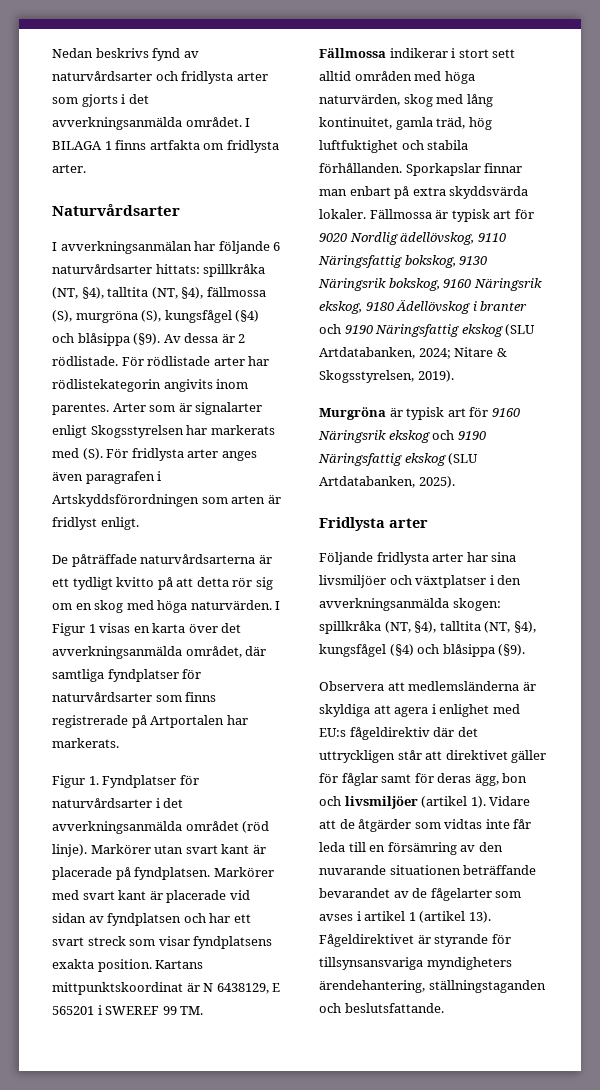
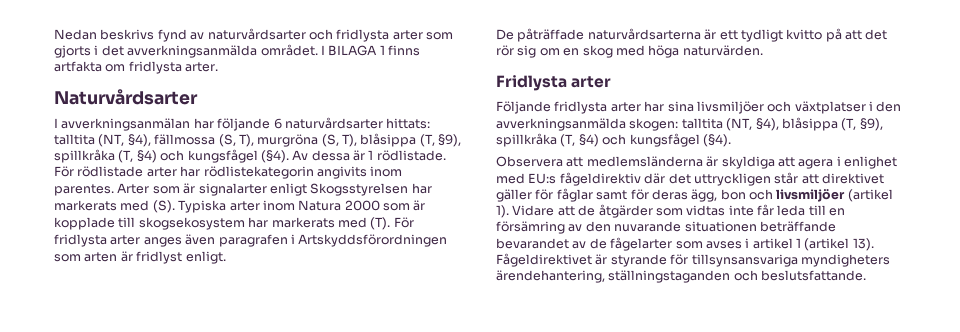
[203,264,266,277] [52,287,104,299] spillkråka (NT, §4), -> (431, 123) none
[52,310,260,323] [52,333,161,346] (S), murgröna (S), kungsfågel (§4) och blåsippa (§9). -> [218,133,462,147] [54,149,289,163] (S, T), murgröna (S, T), blåsippa (T, §9), spillkråka (T, §4) och kungsfågel (§4).
[238,334,246,343] 2 -> [368,150,374,160] 1
(103, 454) none -> [178,200,426,213] [54,217,391,230] Typiska arter inom Natura 2000 som är kopplade till skogsekosystem har markerats med (T).
[196,577,229,587] detta -> [865,29,888,40] det
[275,601,281,610] [52,623,242,636] [52,646,267,659] [52,669,202,682] [52,692,217,702] [52,715,248,728] [52,738,119,748] [52,775,199,788] [52,798,184,808] [52,821,270,834] [52,844,266,857] [52,867,274,880] [52,890,250,903] [52,913,251,926] [52,936,273,949] [52,959,204,972] [52,982,281,995] [52,1005,204,1015] [319,48,516,58] [319,71,475,84] [319,94,493,107] [319,117,492,130] [319,140,469,153] [319,163,523,176] [319,186,529,199] [319,209,534,222] [319,232,506,245] [318,255,488,268] [318,278,542,291] [319,300,528,314] [319,324,536,337] [319,347,507,359] [319,370,454,383] [319,407,520,420] [318,430,486,443] [318,453,479,466] [319,476,455,488] I Figur 1 visas en karta över det avverkningsanmälda området, där samtliga fyndplatser för naturvårdsarter som finns registrerade på Artportalen har markerats. // Figur 1. Fyndplatser för naturvårdsarter i det avverkningsanmälda området (röd linje). Markörer utan svart kant är placerade på fyndplatsen. Markörer med svart kant är placerade vid sidan av fyndplatsen och har ett svart streck som visar fyndplatsens exakta position. Kartans mittpunktskoordinat är N 6438129, E 565201 i SWEREF 99 TM. // Fällmossa indikerar i stort sett alltid områden med höga naturvärden, skog med lång kontinuitet, gamla träd, hög luftfuktighet och stabila förhållanden. Sporkapslar finnar man enbart på extra skyddsvärda lokaler. Fällmossa är typisk art för 9020 Nordlig ädellövskog, 9110 Näringsfattig bokskog, 9130 Näringsrik bokskog, 9160 Näringsrik ekskog, 9180 Ädellövskog i branter och 9190 Näringsfattig ekskog (SLU Artdatabanken, 2024; Nitare & Skogsstyrelsen, 2019). // Murgröna är typisk art för 9160 Näringsrik ekskog och 9190 Näringsfattig ekskog (SLU Artdatabanken, 2025). -> (763, 50) none
[319,621,536,634] [319,644,526,657] spillkråka (NT, §4), talltita (NT, §4), kungsfågel (§4) och blåsippa (§9). -> [681,117,883,131] [496,133,731,147] talltita (NT, §4), blåsippa (T, §9), spillkråka (T, §4) och kungsfågel (§4).

